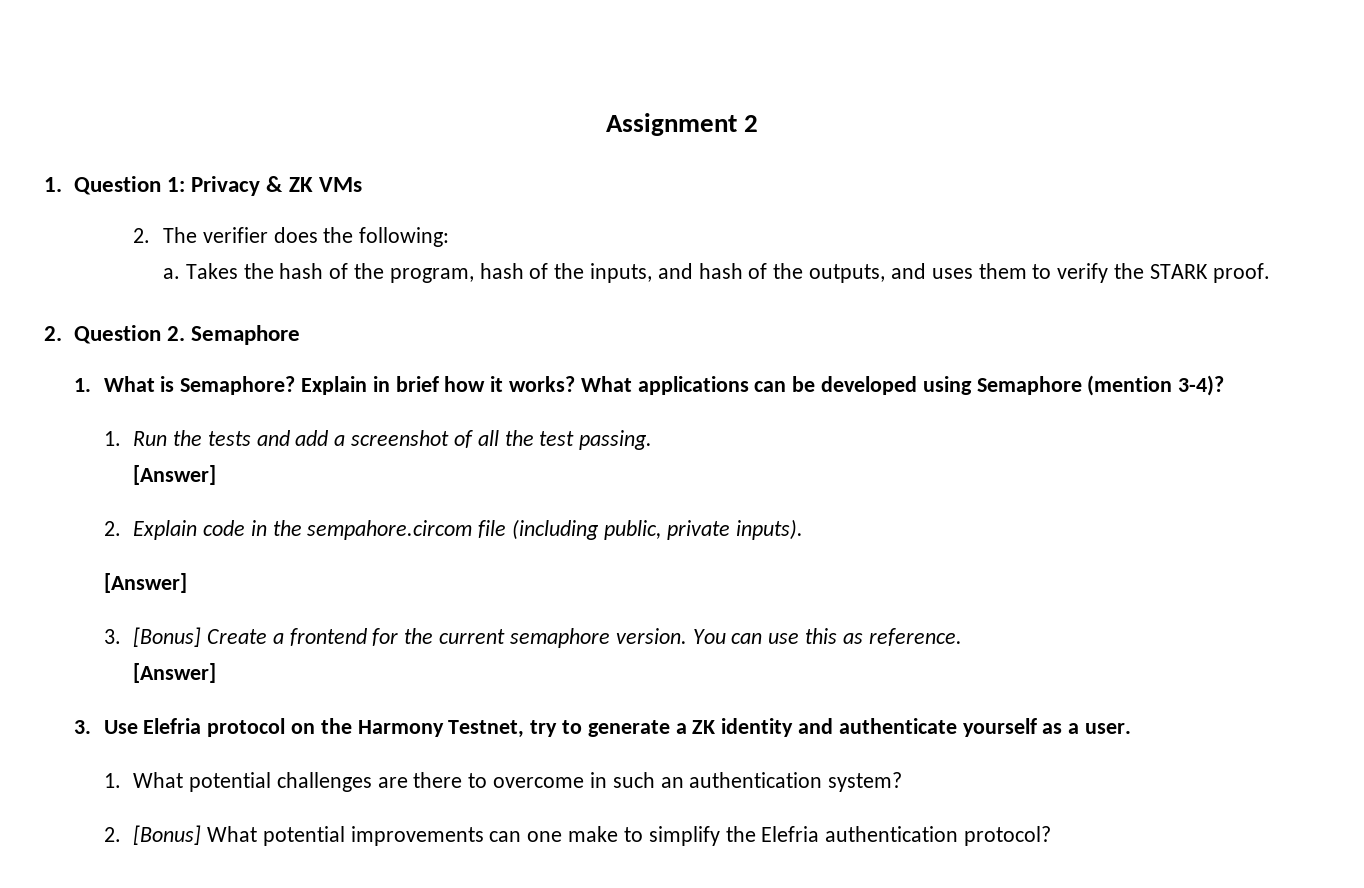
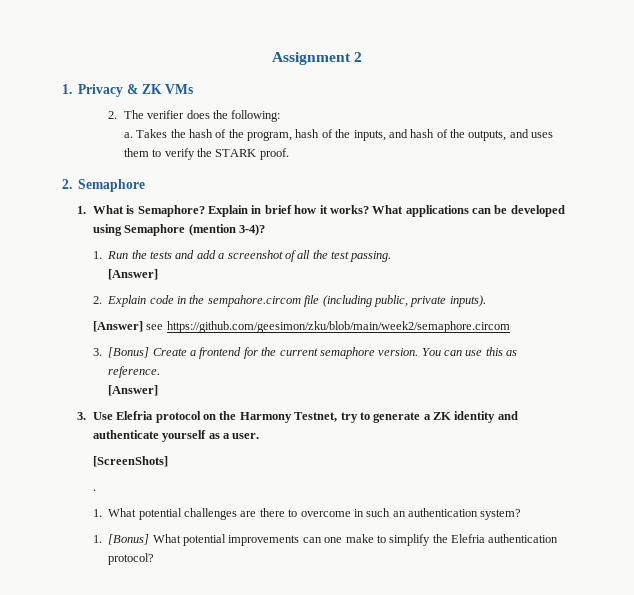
[73,176,185,195] Question 1: -> (72, 89) none
[73,325,185,344] Question 2. -> (72, 184) none
(187, 583) none -> [146,321,510,333] see https://github.com/geesimon/zku/blob/main/week2/semaphore.circom
(1132, 728) none -> [92,456,168,467] [92,489,96,491] // [ScreenShots] // .
[103,827,121,842] 2. -> [92,535,102,543] 1.

